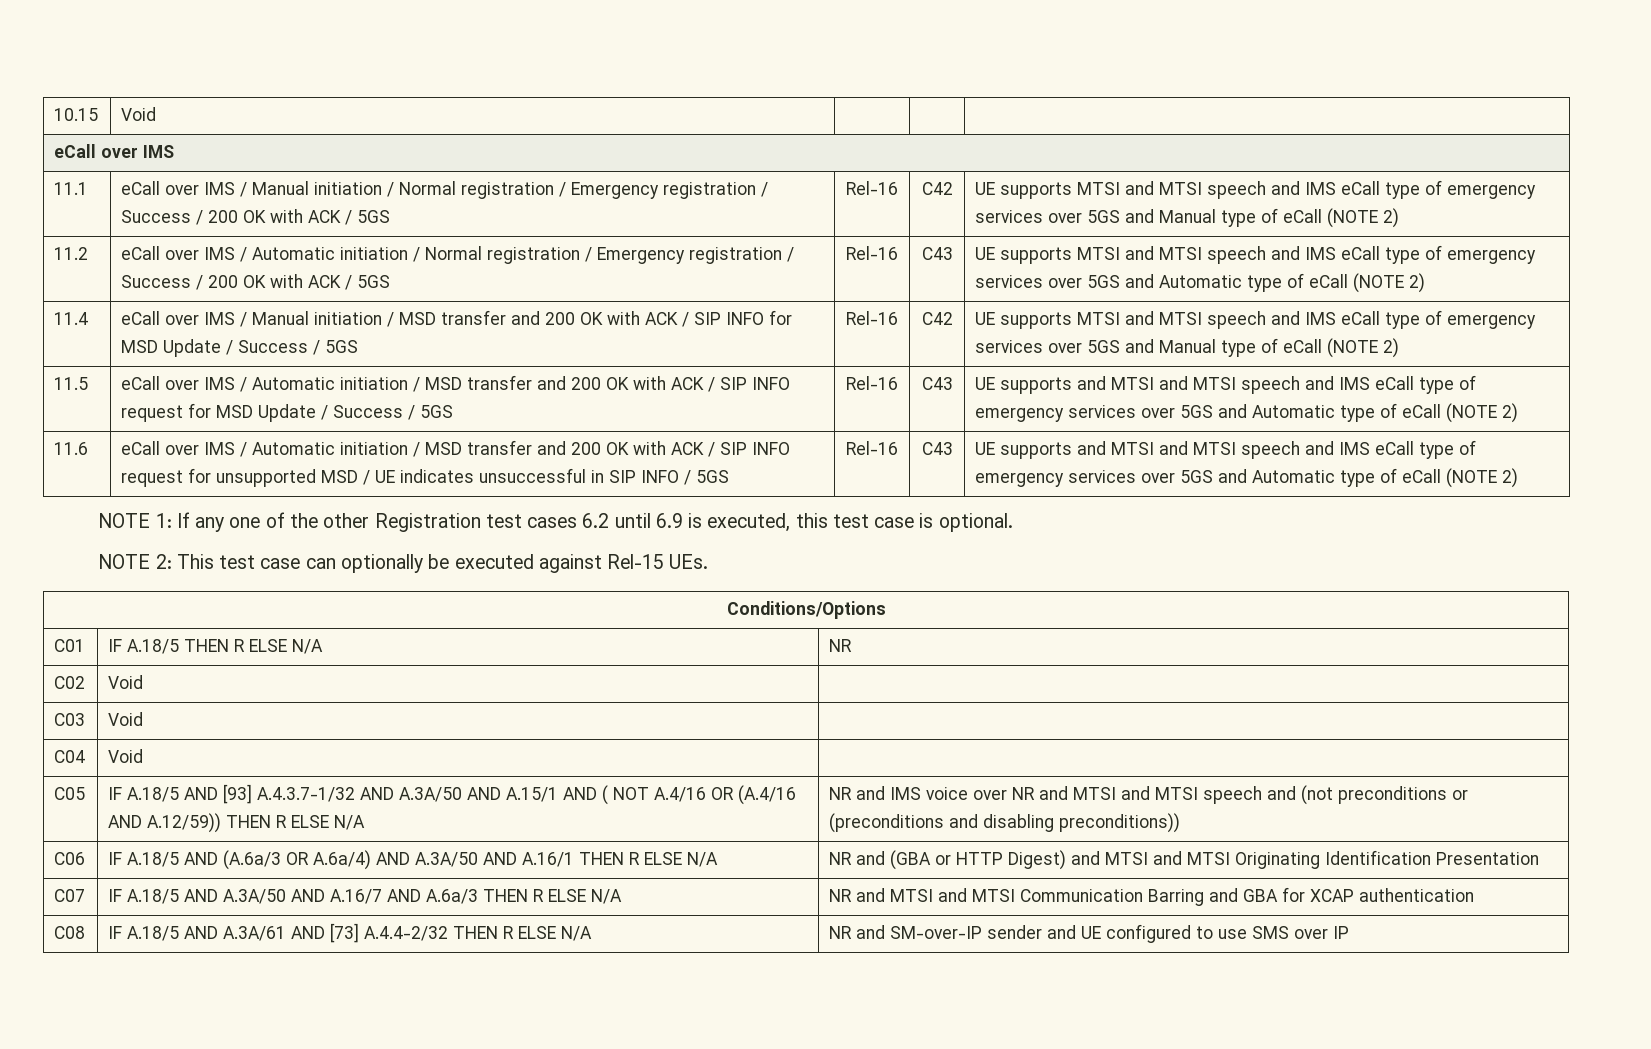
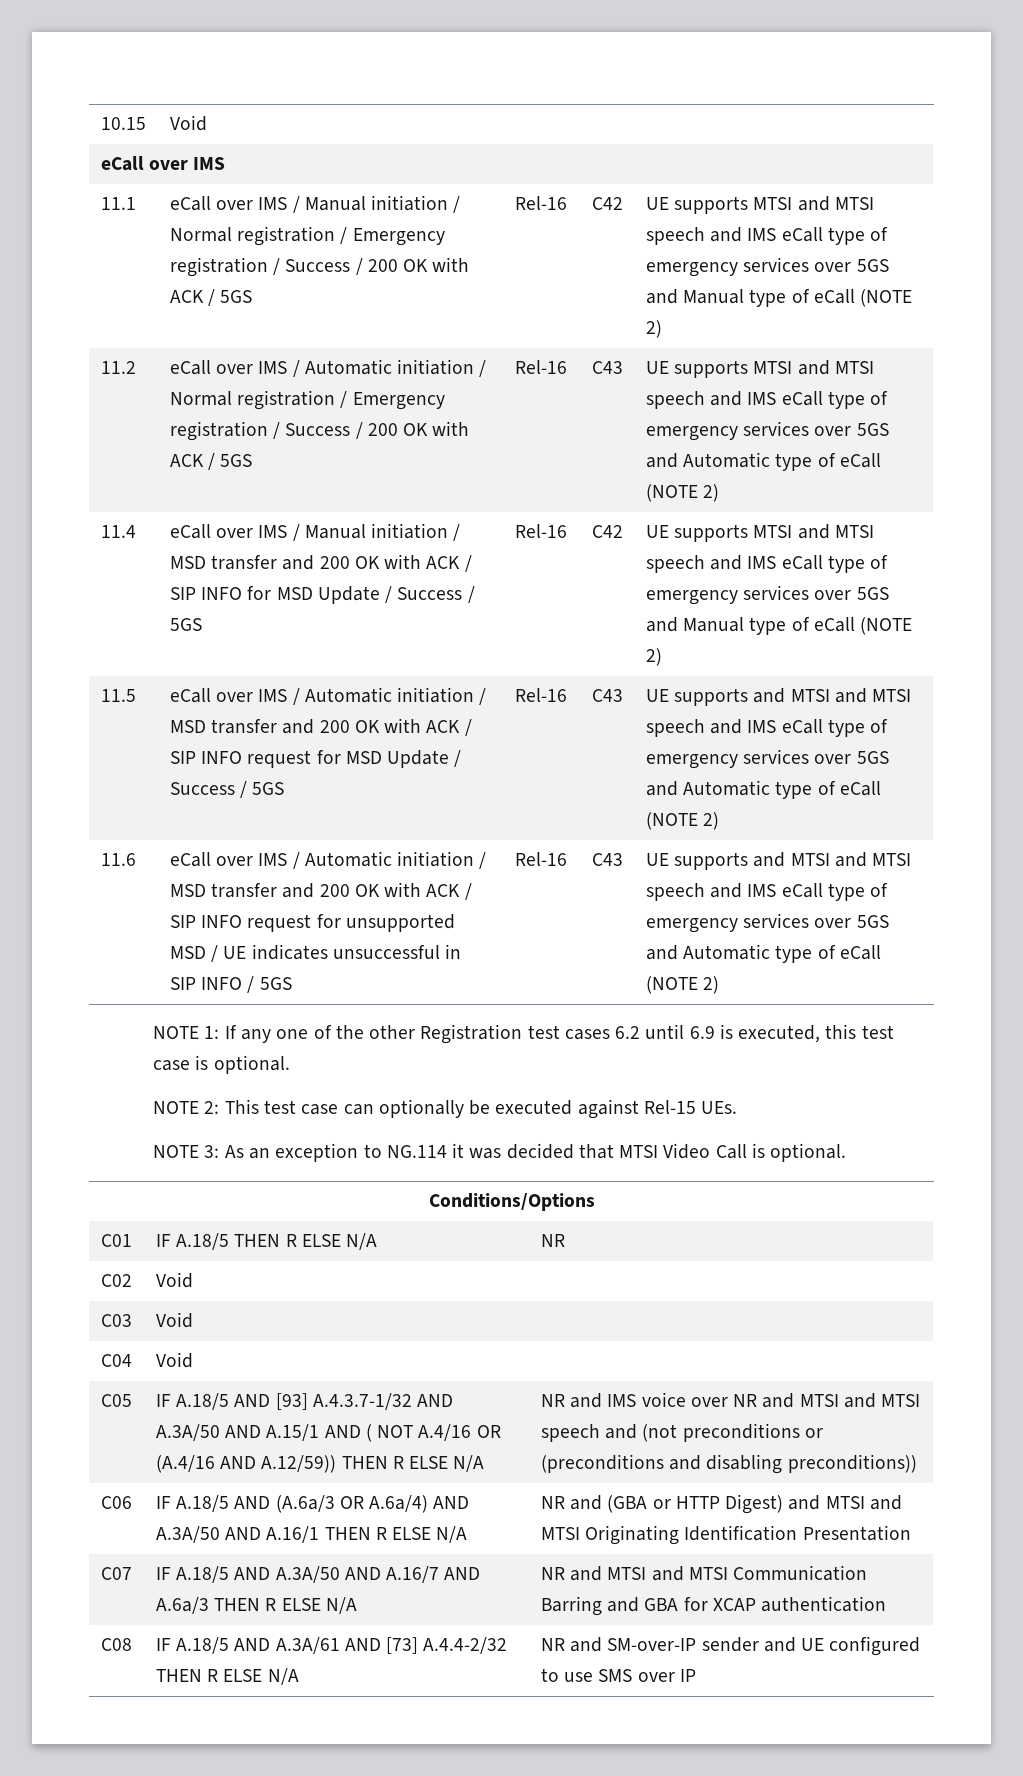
(709, 561) none -> [153,1143,847,1162] // NOTE 3: As an exception to NG.114 it was decided that MTSI Video Call is optional.

